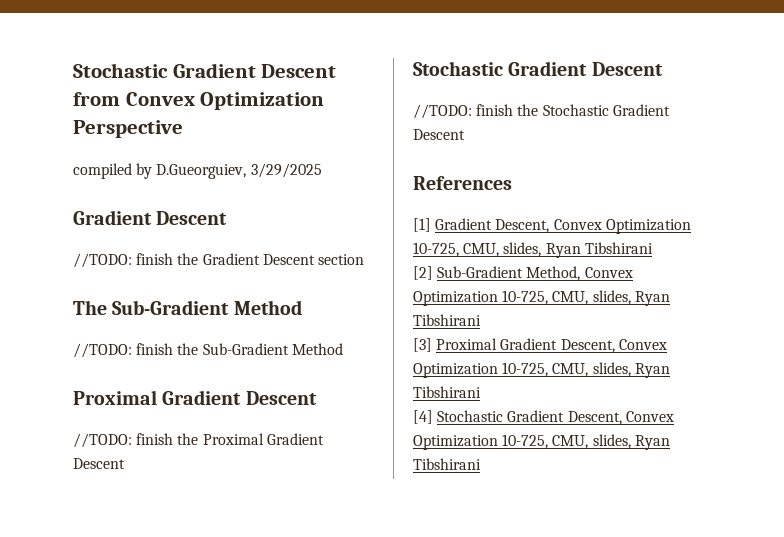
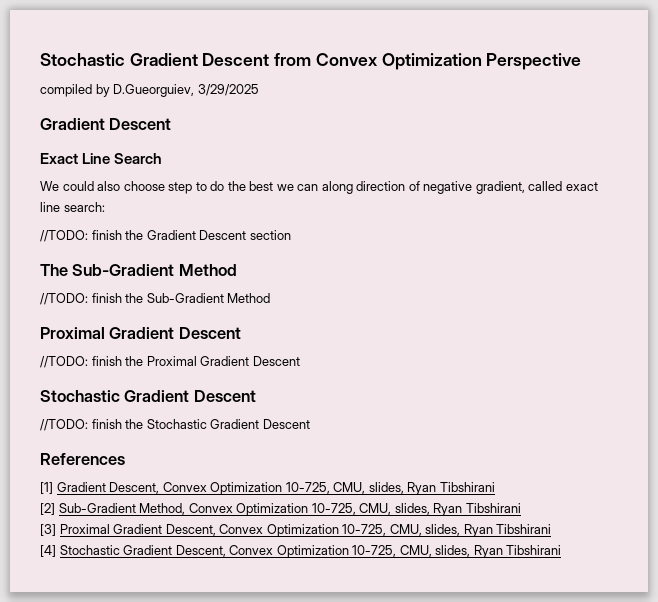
(228, 218) none -> [40,153,163,164] [40,181,598,194] [40,202,105,212] // Exact Line Search // We could also choose step to do the best we can along direction of negative gradient, called exact line search:

